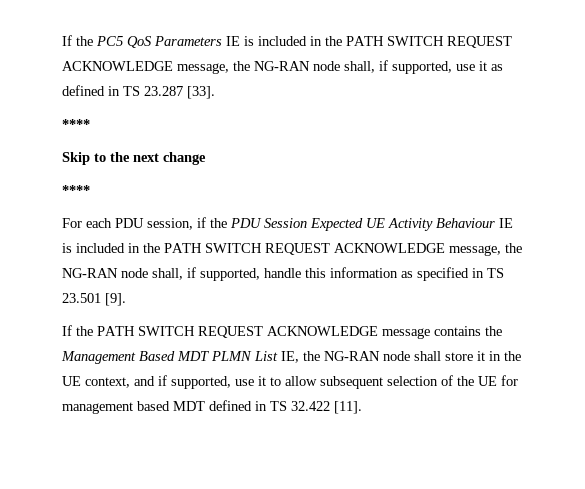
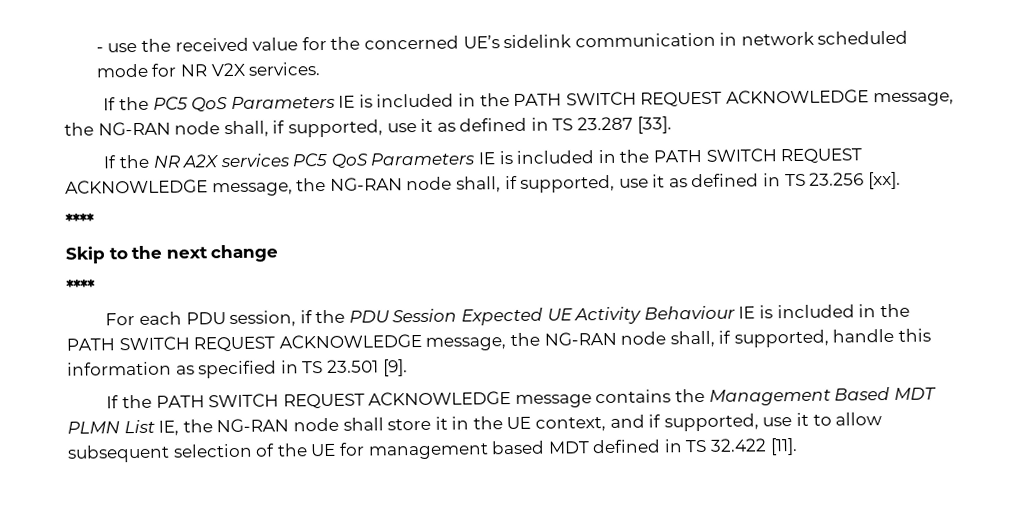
(62, 40) none -> [95,30,909,53] [95,62,321,78] - use the received value for the concerned UE’s sidelink communication in network scheduled mode for NR V2X services. //
(215, 92) none -> [103,148,863,169] [65,171,901,197] // If the NR A2X services PC5 QoS Parameters IE is included in the PATH SWITCH REQUEST ACKNOWLEDGE message, the NG-RAN node shall, if supported, use it as defined in TS 23.256 [xx].

